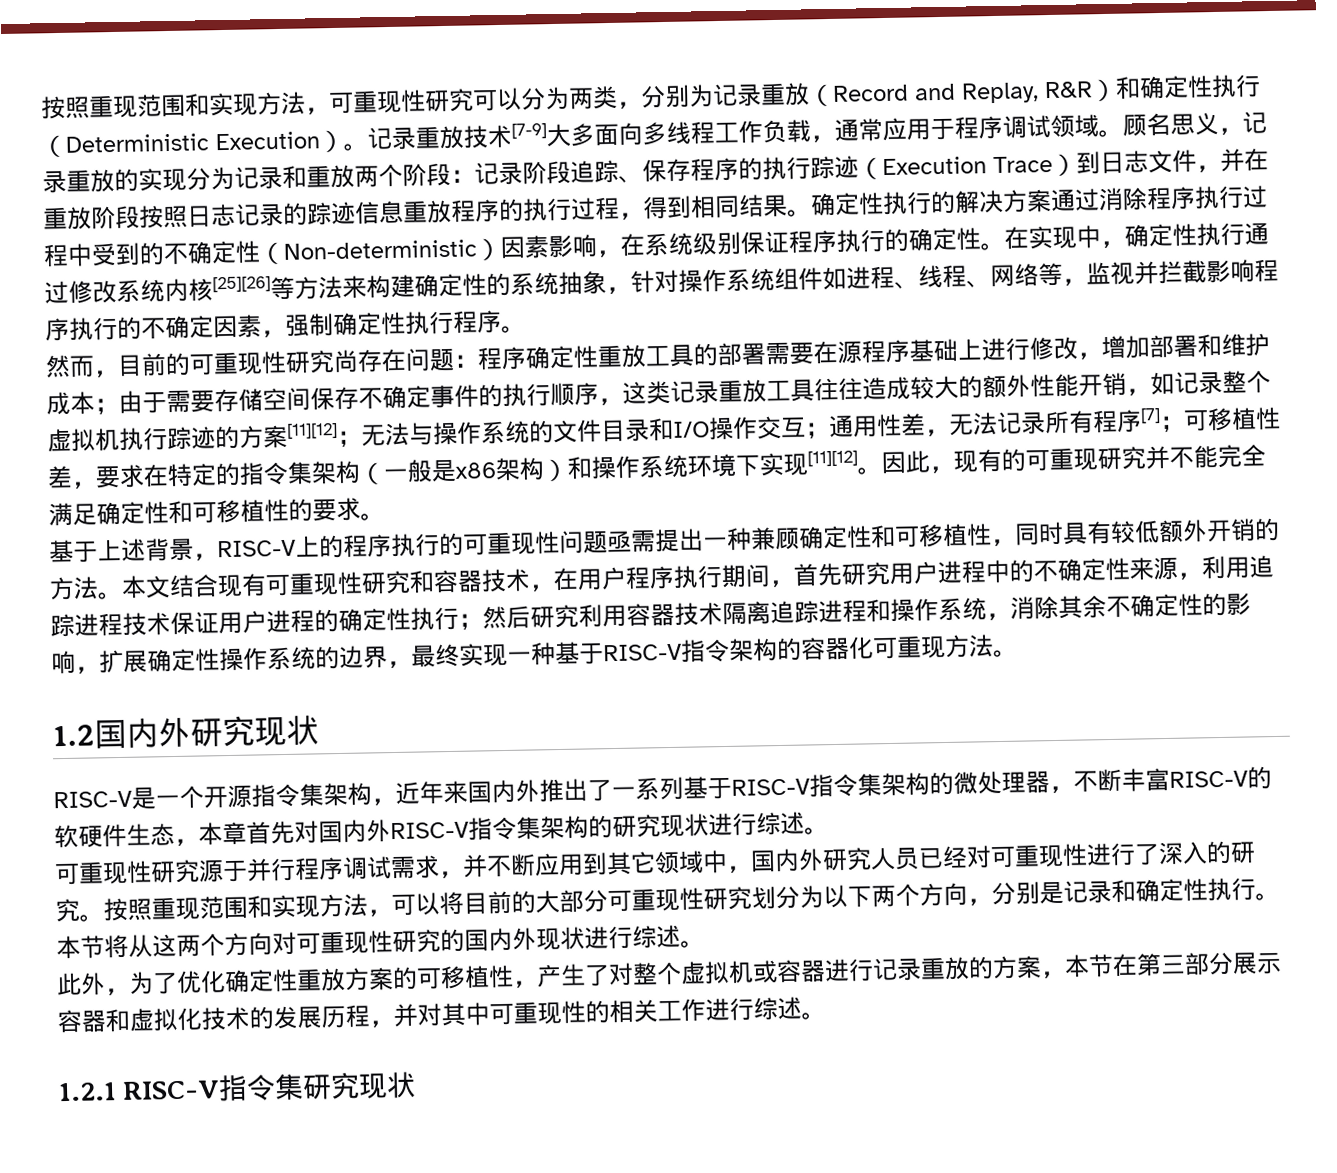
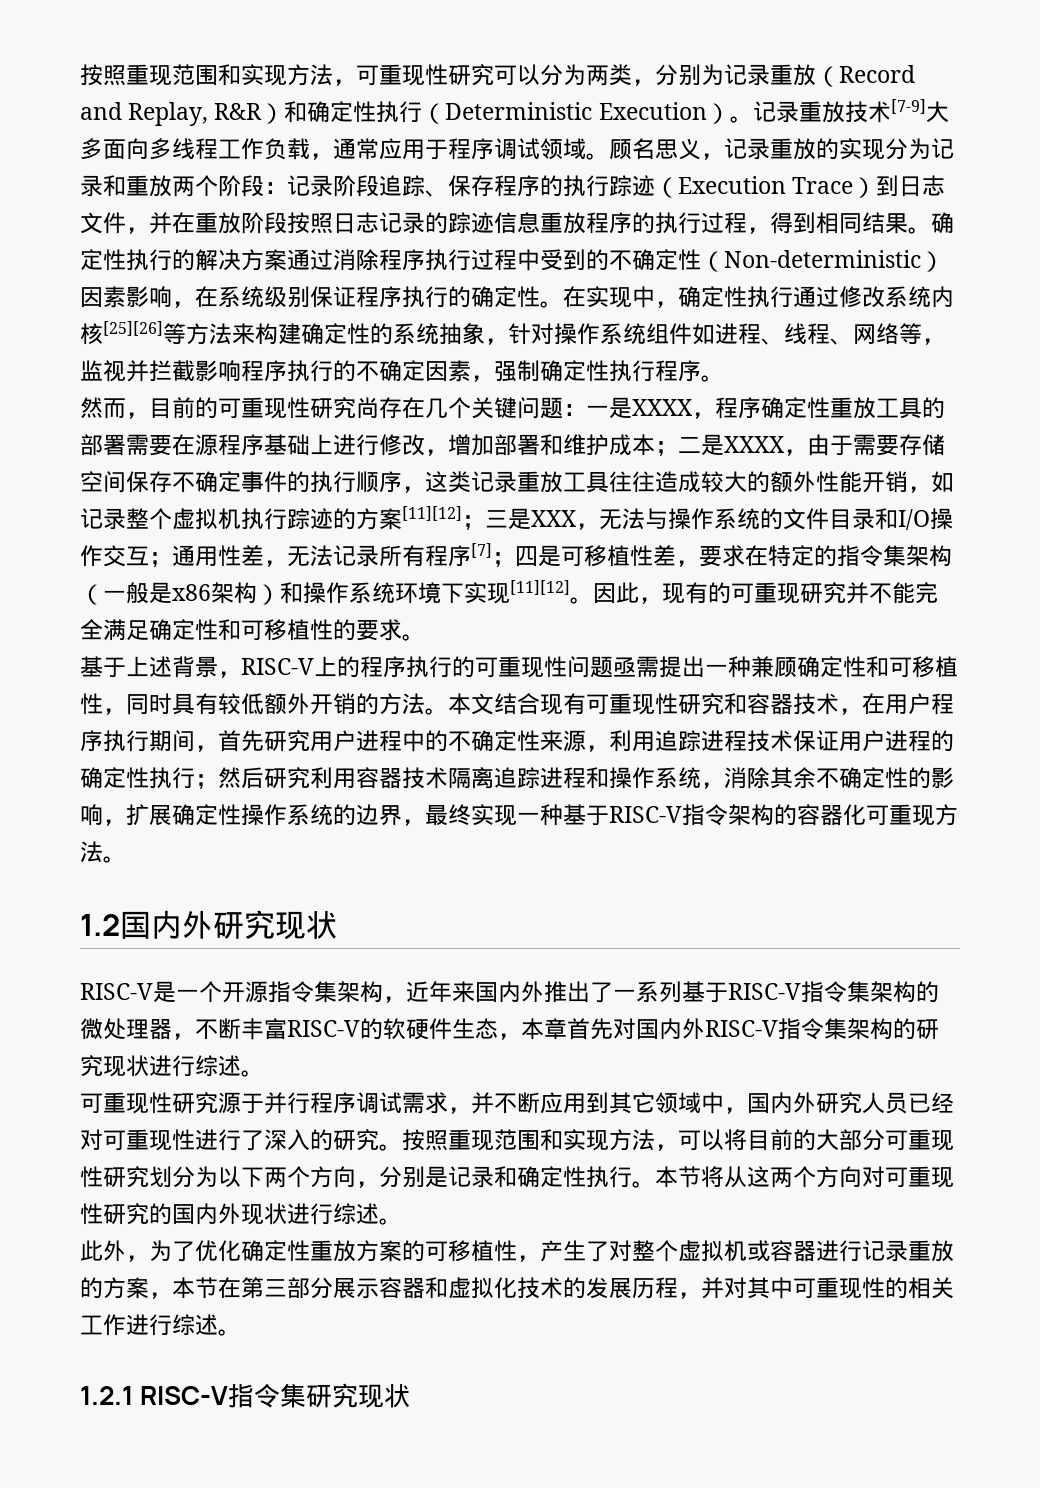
[405,348,478,372] 问题： -> [425,397,715,419] 几个关键问题：一是XXXX，
(119, 406) none -> [678,434,807,456] 二是XXXX，
(362, 439) none -> [485,508,599,530] 三是XXX，
(1185, 424) none -> [515,545,561,567] 四是

